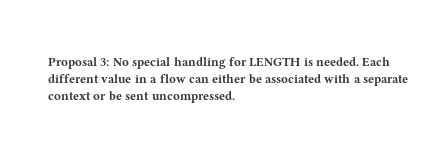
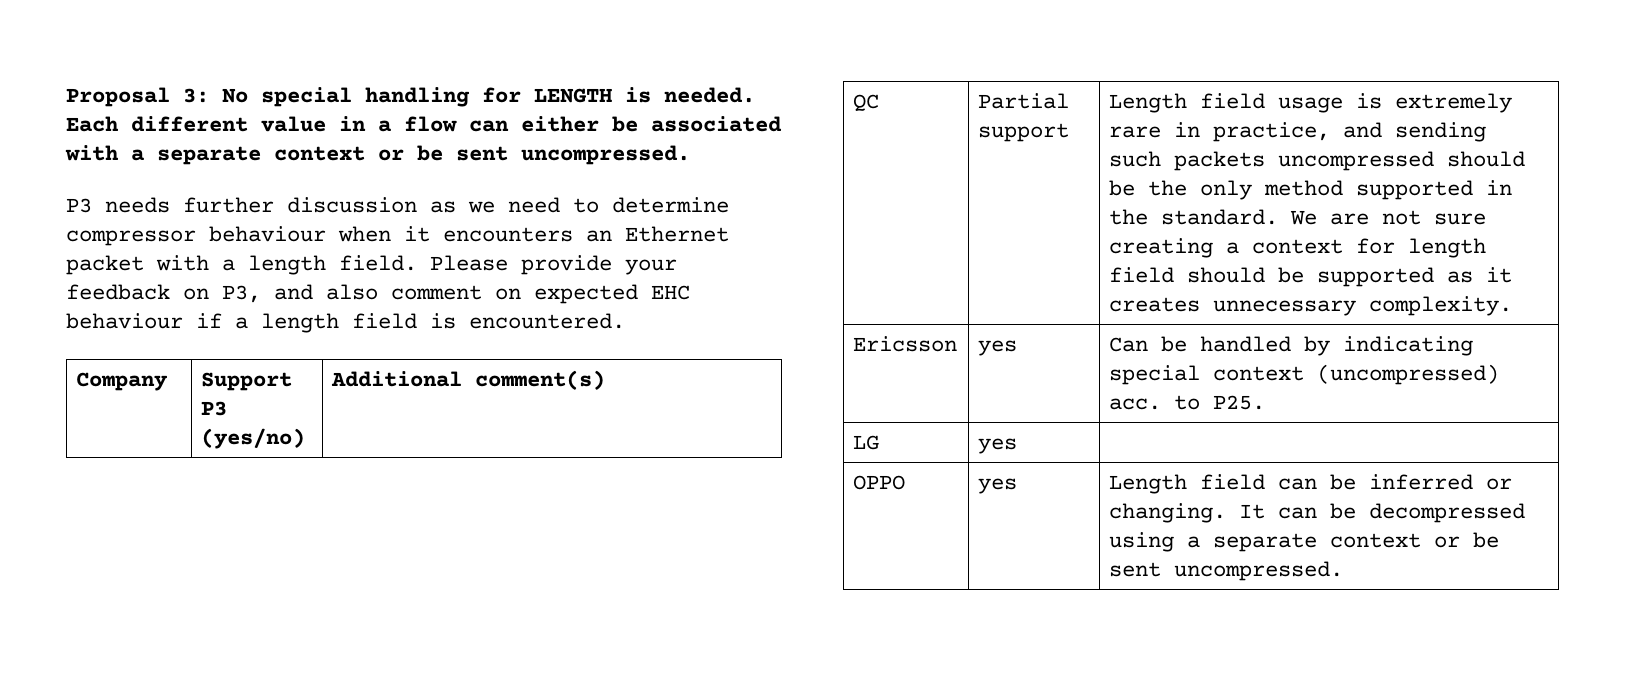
(235, 97) none -> [66,197,729,213] [66,226,729,246] [66,255,677,275] [66,284,690,304] [66,313,625,333] [76,372,169,391] [201,372,293,391] [201,401,228,416] [201,428,306,449] [331,370,606,390] [853,94,880,112] [978,93,1070,109] [978,123,1070,142] [1109,93,1513,113] [1109,122,1487,142] [1109,151,1526,171] [1109,180,1513,200] [1109,209,1487,225] [1109,238,1487,258] [1109,267,1513,287] [1109,296,1513,316] [853,336,958,352] [978,340,1018,356] [1109,336,1474,356] [1109,364,1500,385] [1109,395,1266,410] [853,435,880,450] [978,438,1018,454] [853,475,906,490] [978,478,1018,494] [1109,474,1513,494] [1109,503,1526,523] [1109,532,1500,552] [1109,561,1344,581] // P3 needs further discussion as we need to determine compressor behaviour when it encounters an Ethernet packet with a length field. Please provide your feedback on P3, and also comment on expected EHC behaviour if a length field is encountered. // Company | Support P3 (yes/no) | Additional comment(s) // QC | Partial support | Length field usage is extremely rare in practice, and sending such packets uncompressed should be the only method supported in the standard. We are not sure creating a context for length field should be supported as it creates unnecessary complexity. // Ericsson | yes | Can be handled by indicating special context (uncompressed) acc. to P25. // LG | yes | // OPPO | yes | Length field can be inferred or changing. It can be decompressed using a separate context or be sent uncompressed.

